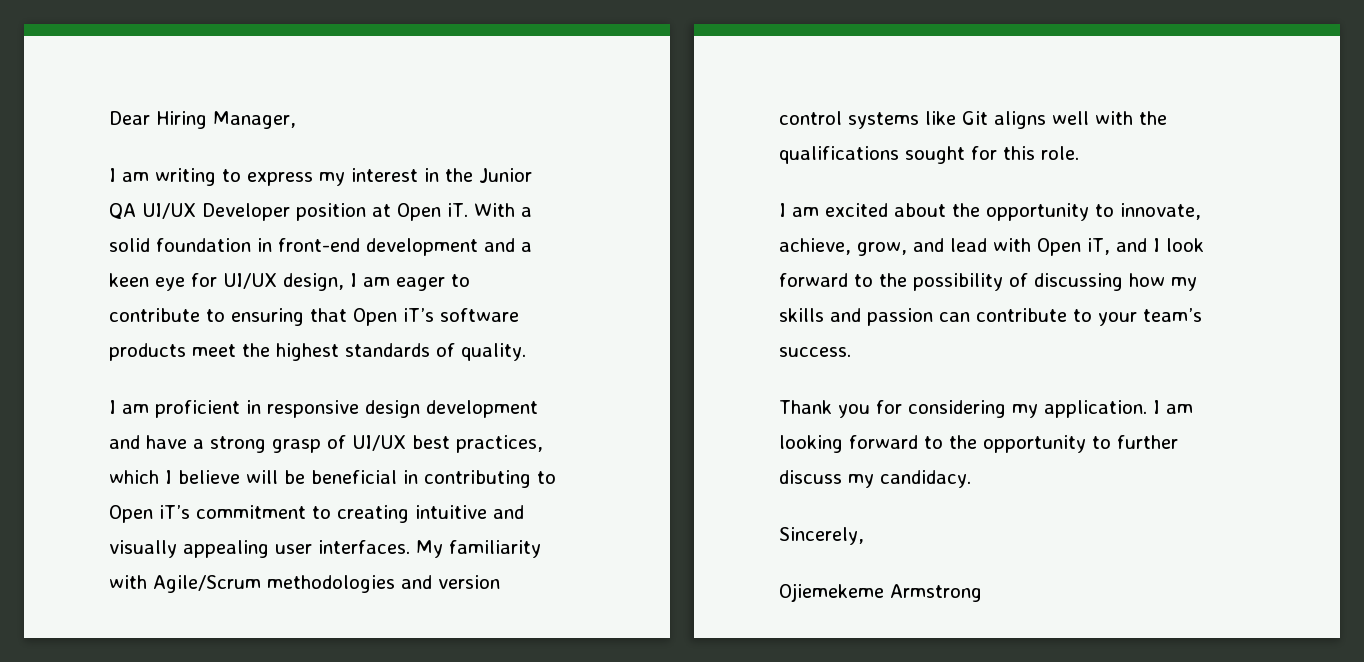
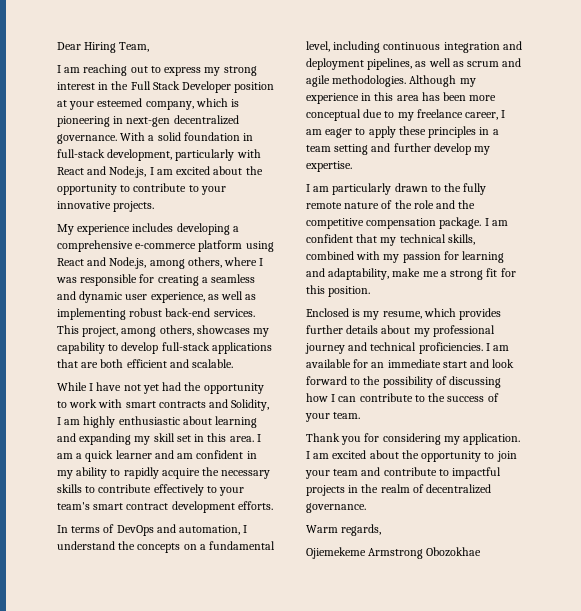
[213,111,296,129] [109,168,216,186] Manager, // I am writing -> [119,42,150,52] [57,64,148,76] Team, // I am reaching out
(345, 179) none -> [223,66,257,76] strong
[479,168,532,183] [109,203,468,221] Junior QA UI/UX Developer position at Open iT. -> [130,81,275,93] [57,98,240,110] [57,115,239,127] [57,134,117,144] Full Stack Developer position at your esteemed company, which is pioneering in next-gen decentralized governance.
[278,238,532,256] [109,273,470,291] [109,308,519,326] [109,343,526,361] [109,400,538,418] [109,435,543,453] [109,470,556,488] [109,505,524,523] [109,540,541,558] [109,575,500,593] [779,111,1167,129] [779,146,1079,164] [779,203,1201,221] [779,238,1160,256] front-end development and a keen eye for UI/UX design, I am eager to contribute to ensuring that Open iT’s software products meet the highest standards of quality. // I am proficient in responsive design development and have a strong grasp of UI/UX best practices, which I believe will be beneficial in contributing to Open iT’s commitment to creating intuitive and visually appealing user interfaces. My familiarity with Agile/Scrum methodologies and version control systems like Git aligns well with the qualifications sought for this role. // I am excited about the opportunity to innovate, achieve, grow, and lead with Open iT, and I -> [57,149,261,161] [57,166,263,178] [57,183,226,195] [57,201,155,212] [57,223,239,235] [57,240,274,252] [57,257,264,269] [56,274,256,286] [57,291,257,303] [57,308,255,320] [57,325,270,337] [57,342,272,354] [57,359,234,368] [57,382,264,394] [57,399,270,411] [57,416,258,428] [57,433,261,445] [57,450,257,462] [57,467,271,479] [57,484,245,496] [57,501,273,513] [57,524,248,536] [57,541,276,553] [306,41,522,53] [306,58,522,70] [306,75,476,87] [306,92,497,104] [306,109,506,121] [306,126,499,138] [306,143,491,155] [306,161,352,172] [306,183,487,195] [306,200,476,209] [306,217,508,229] [306,234,475,246] [306,251,505,263] [306,268,516,280] [306,285,371,297] [306,308,502,320] [306,325,495,337] [305,342,510,354] [306,359,490,368] full-stack development, particularly with React and Node.js, I am excited about the opportunity to contribute to your innovative projects. // My experience includes developing a comprehensive e-commerce platform using React and Node.js, among others, where I was responsible for creating a seamless and dynamic user experience, as well as implementing robust back-end services. This project, among others, showcases my capability to develop full-stack applications that are both efficient and scalable. // While I have not yet had the opportunity to work with smart contracts and Solidity, I am highly enthusiastic about learning and expanding my skill set in this area. I am a quick learner and am confident in my ability to rapidly acquire the necessary skills to contribute effectively to your team's smart contract development efforts. // In terms of DevOps and automation, I understand the concepts on a fundamental level, including continuous integration and deployment pipelines, as well as scrum and agile methodologies. Although my experience in this area has been more conceptual due to my freelance career, I am eager to apply these principles in a team setting and further develop my expertise. // I am particularly drawn to the fully remote nature of the role and the competitive compensation package. I am confident that my technical skills, combined with my passion for learning and adaptability, make me a strong fit for this position. // Enclosed is my resume, which provides further details about my professional journey and technical proficiencies. I am available for an immediate start and
[1171,277,1197,291] [779,308,1202,326] [779,347,851,357] my skills and passion can contribute to your team’s success. -> [331,393,499,402] [305,412,361,422] I can contribute to the success of your team.
[779,435,1178,453] [779,470,971,488] [779,527,864,545] looking forward to the opportunity to further discuss my candidacy. // Sincerely, -> [332,450,517,462] [305,467,502,479] [306,484,492,496] [306,503,366,513] [306,524,382,536] excited about the opportunity to join your team and contribute to impactful projects in the realm of decentralized governance. // Warm regards,
(982, 593) none -> [426,547,482,557] Obozokhae

